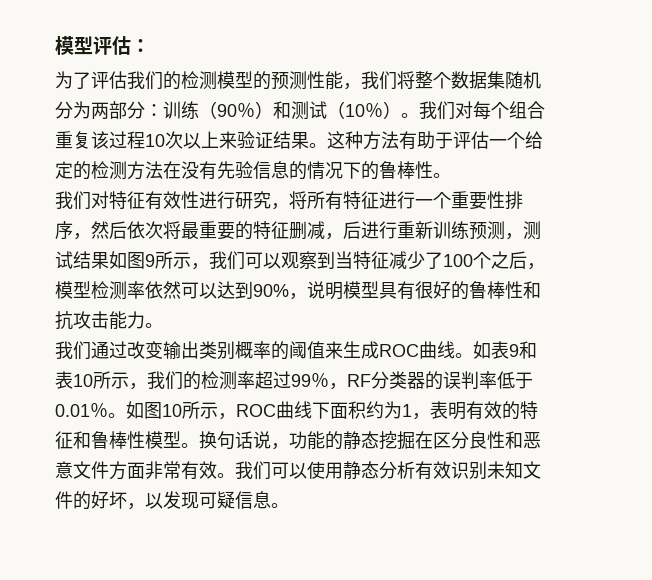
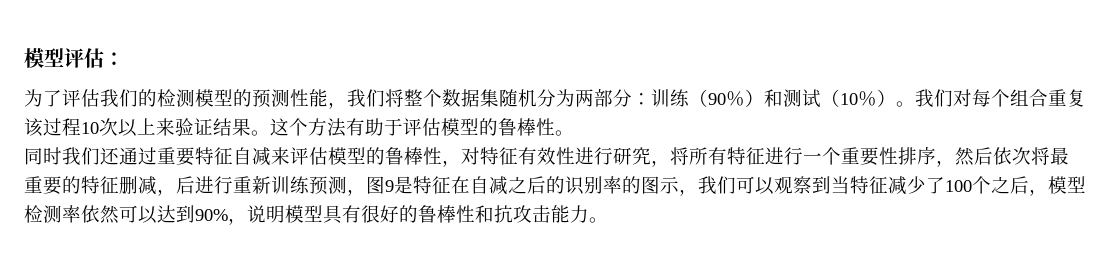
[345,131,363,149] 种 -> [289,118,308,136] 个
[489,131,543,149] [55,161,451,180] [55,191,91,210] 一个给定的检测方法在没有先验信息的情况下的鲁棒性。 // 我们 -> [441,118,574,136] [24,147,461,167] 模型的鲁棒性。 // 同时我们还通过重要特征自减来评估模型的鲁棒性，
[523,221,541,240] [55,251,173,269] 测试结果如图9所 -> [366,176,660,195] 图9是特征在自减之后的识别率的图
[55,341,537,360] [55,371,533,390] [55,401,538,420] [55,431,541,450] [55,461,541,480] [55,491,289,510] // 我们通过改变输出类别概率的阈值来生成ROC曲线。如表9和表10所示，我们的检测率超过99％，RF分类器的误判率低于0.01％。如图10所示，ROC曲线下面积约为1，表明有效的特征和鲁棒性模型。换句话说，功能的静态挖掘在区分良性和恶意文件方面非常有效。我们可以使用静态分析有效识别未知文件的好坏，以发现可疑信息。 -> (608, 220) none

